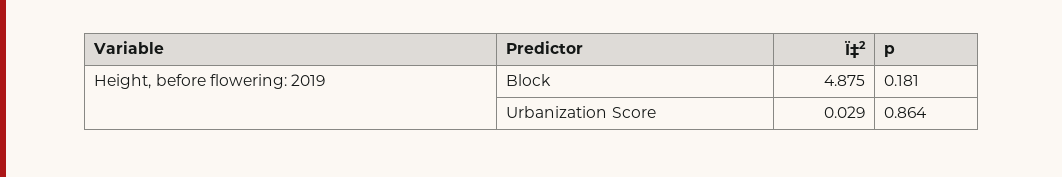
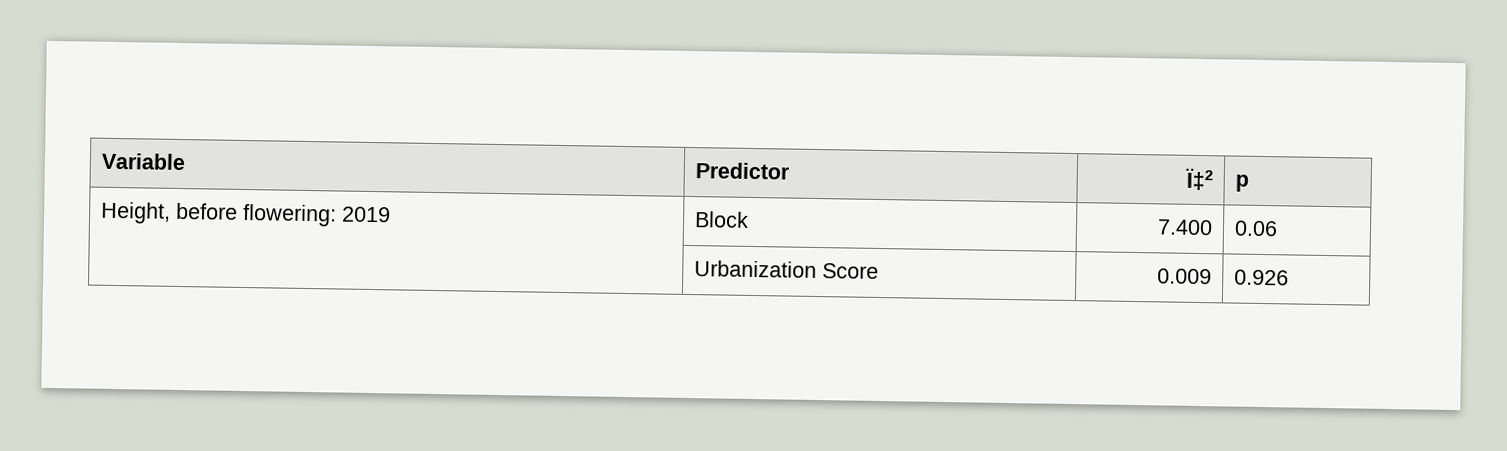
[823,75,865,86] [884,75,920,86] 4.875 | 0.181 -> [1157,219,1214,236] [1233,220,1278,237] 7.400 | 0.06
[823,106,865,118] [884,107,928,118] 0.029 | 0.864 -> [1157,268,1213,285] [1233,269,1289,286] 0.009 | 0.926

